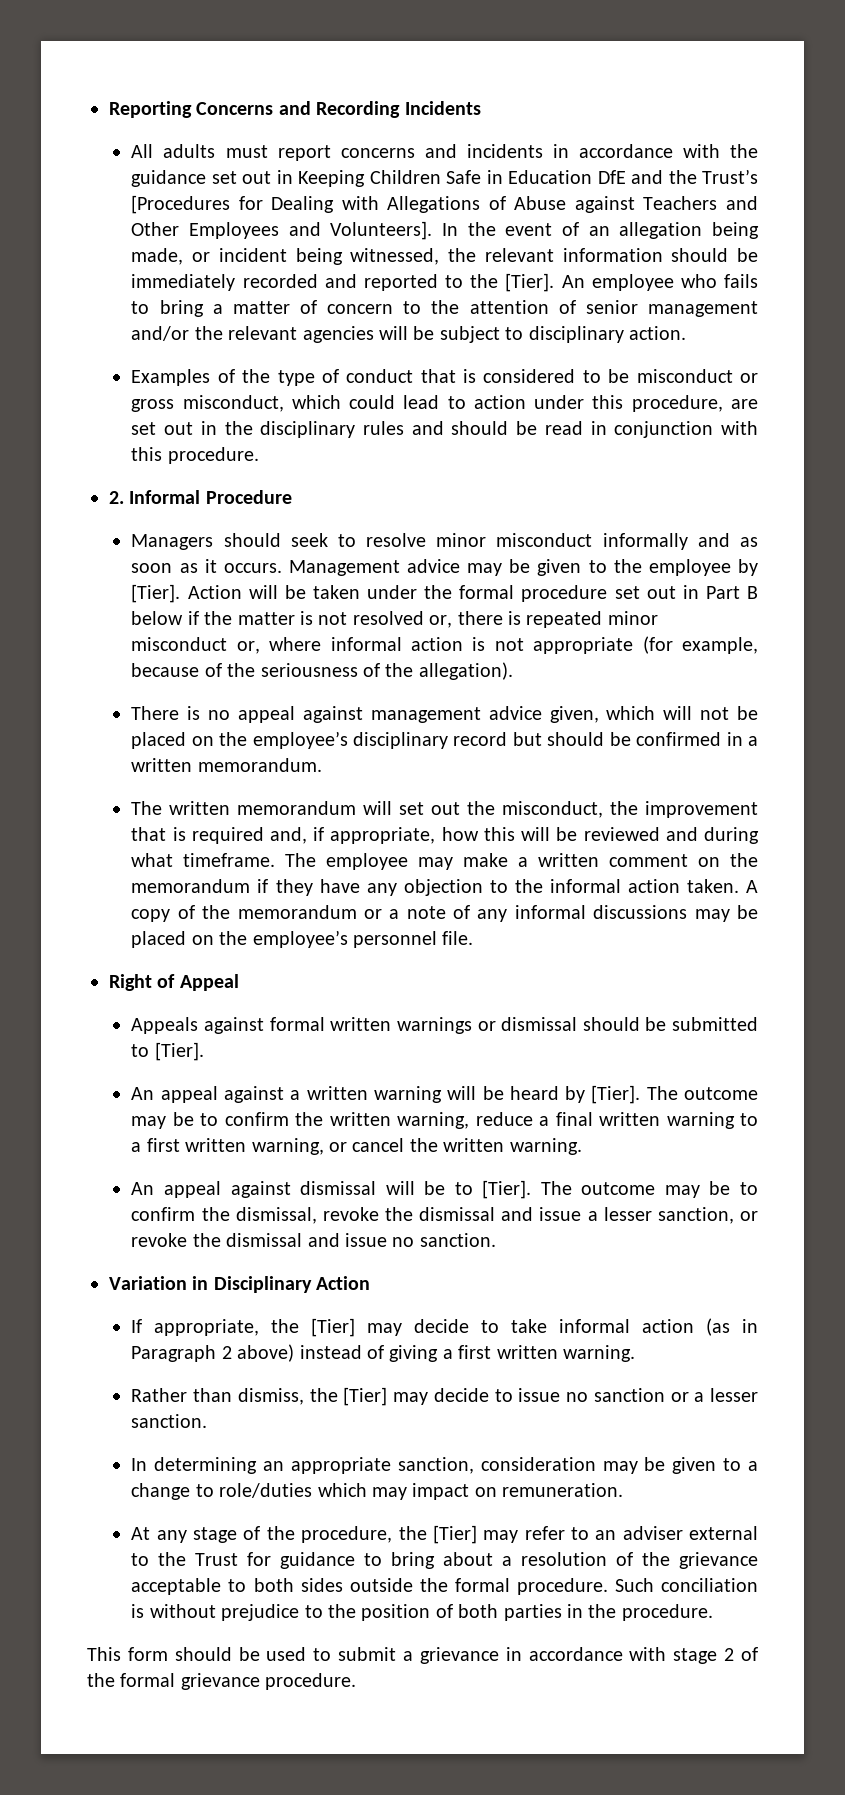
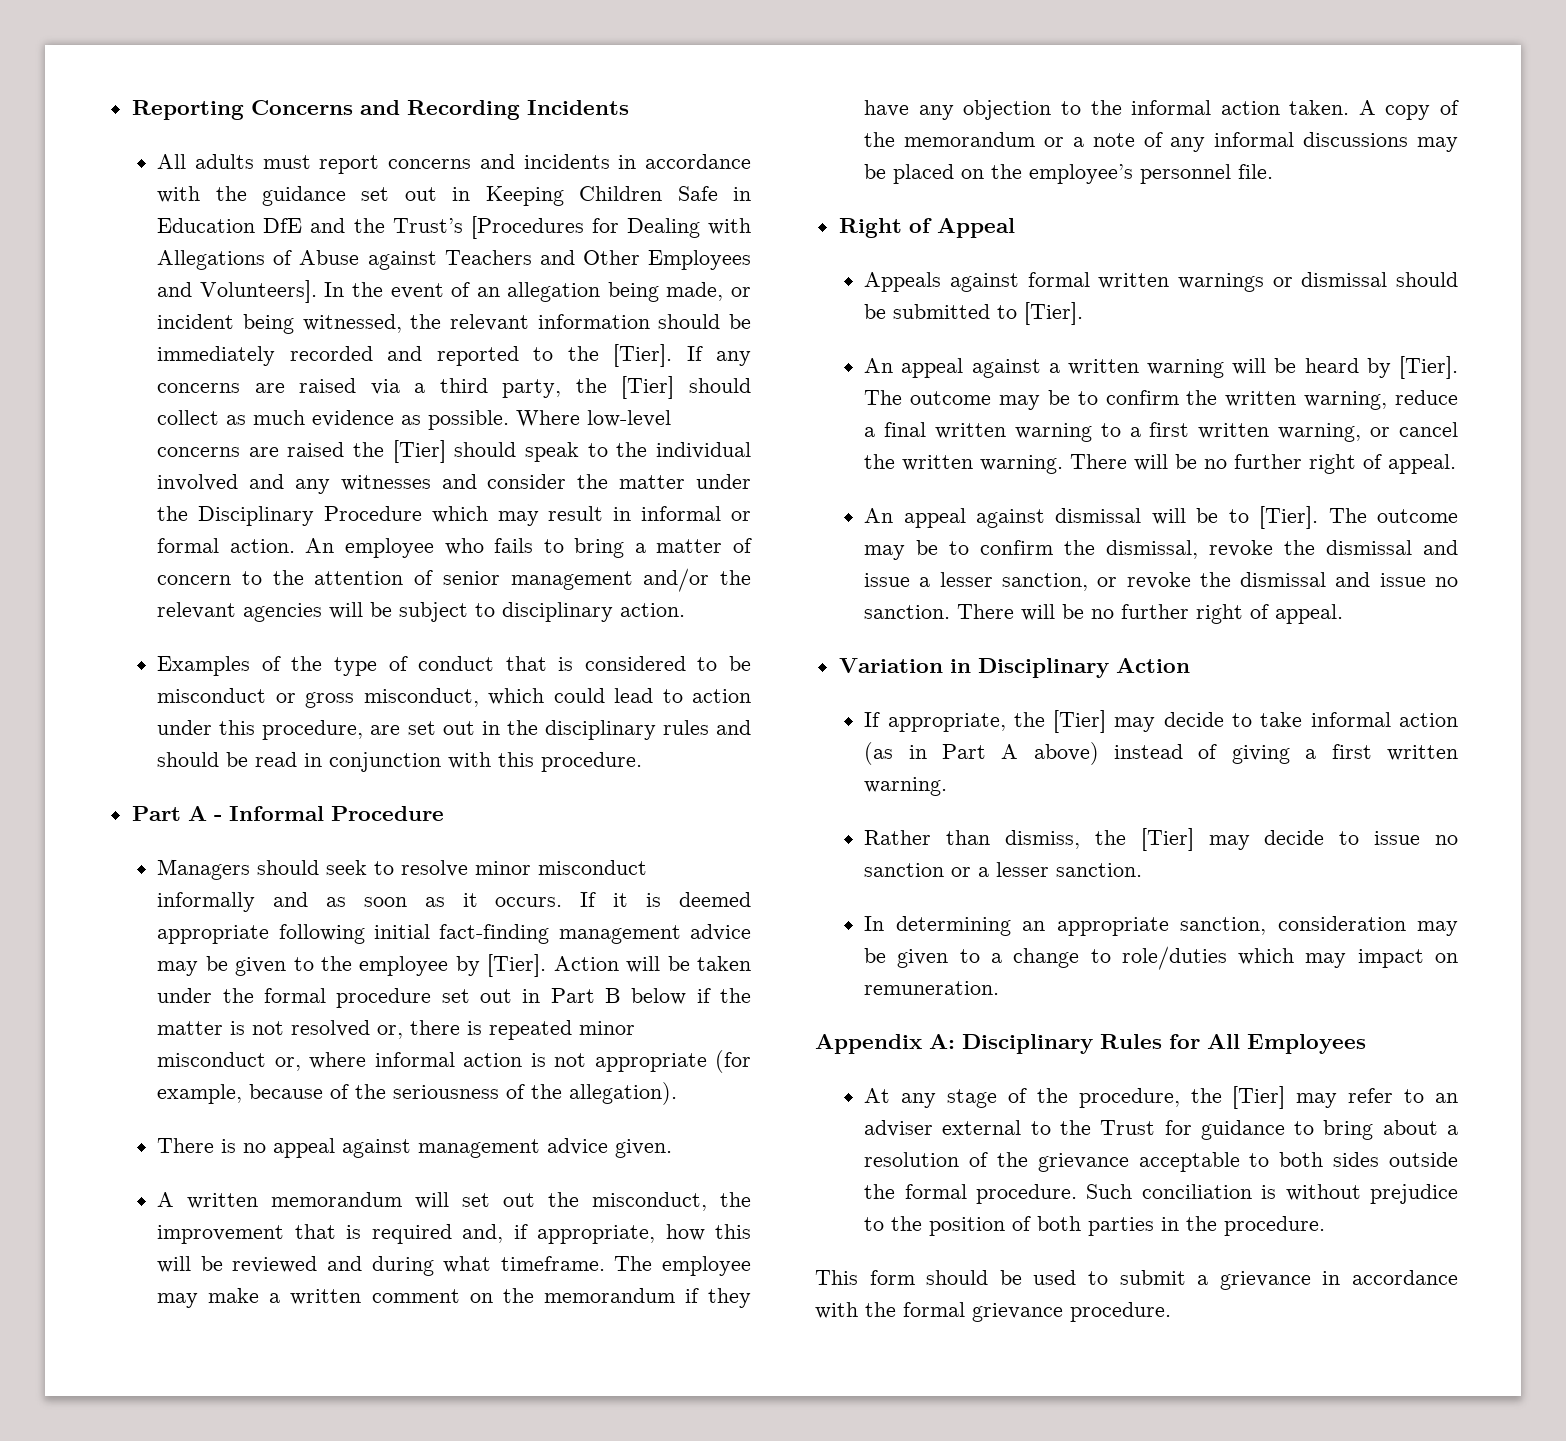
(555, 282) none -> [686,346,751,366] [157,376,752,399] [157,410,672,430] [157,440,751,463] [157,474,751,494] [157,506,751,526] [157,538,295,553] If any concerns are raised via a third party, the [Tier] should collect as much evidence as possible. Where low-level concerns are raised the [Tier] should speak to the individual involved and any witnesses and consider the matter under the Disciplinary Procedure which may result in informal or formal action.
[109,491,124,504] 2. -> [131,806,222,821] Part A -
[288,560,400,576] Management -> [580,892,752,907] [157,924,681,944] If it is deemed appropriate following initial fact-finding management
[549,706,759,723] [131,731,759,749] [131,758,322,772] [131,801,163,815] given, which will not be placed on the employee’s disciplinary record but should be confirmed in a written memorandum. // The -> [615,1139,673,1158] [157,1192,175,1207] given. // A
(582, 1146) none -> [1070,454,1457,474] There will be no further right of appeal.
(496, 1240) none -> [957,604,1344,624] There will be no further right of appeal.
[131,1345,232,1362] Paragraph 2 -> [941,744,1019,759] Part A
(624, 1490) none -> [815,1034,1366,1054] // Appendix A: Disciplinary Rules for All Employees
[673,1647,758,1664] stage 2 of -> (858, 1310) none

